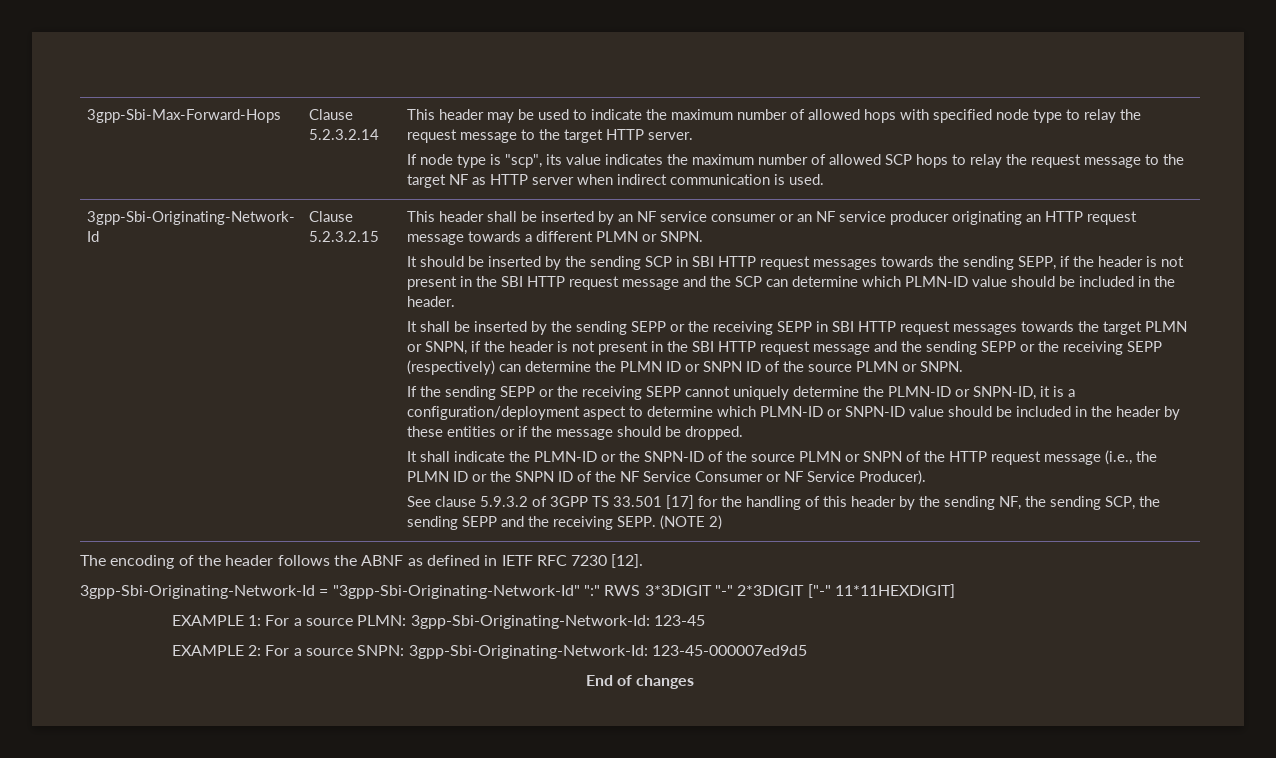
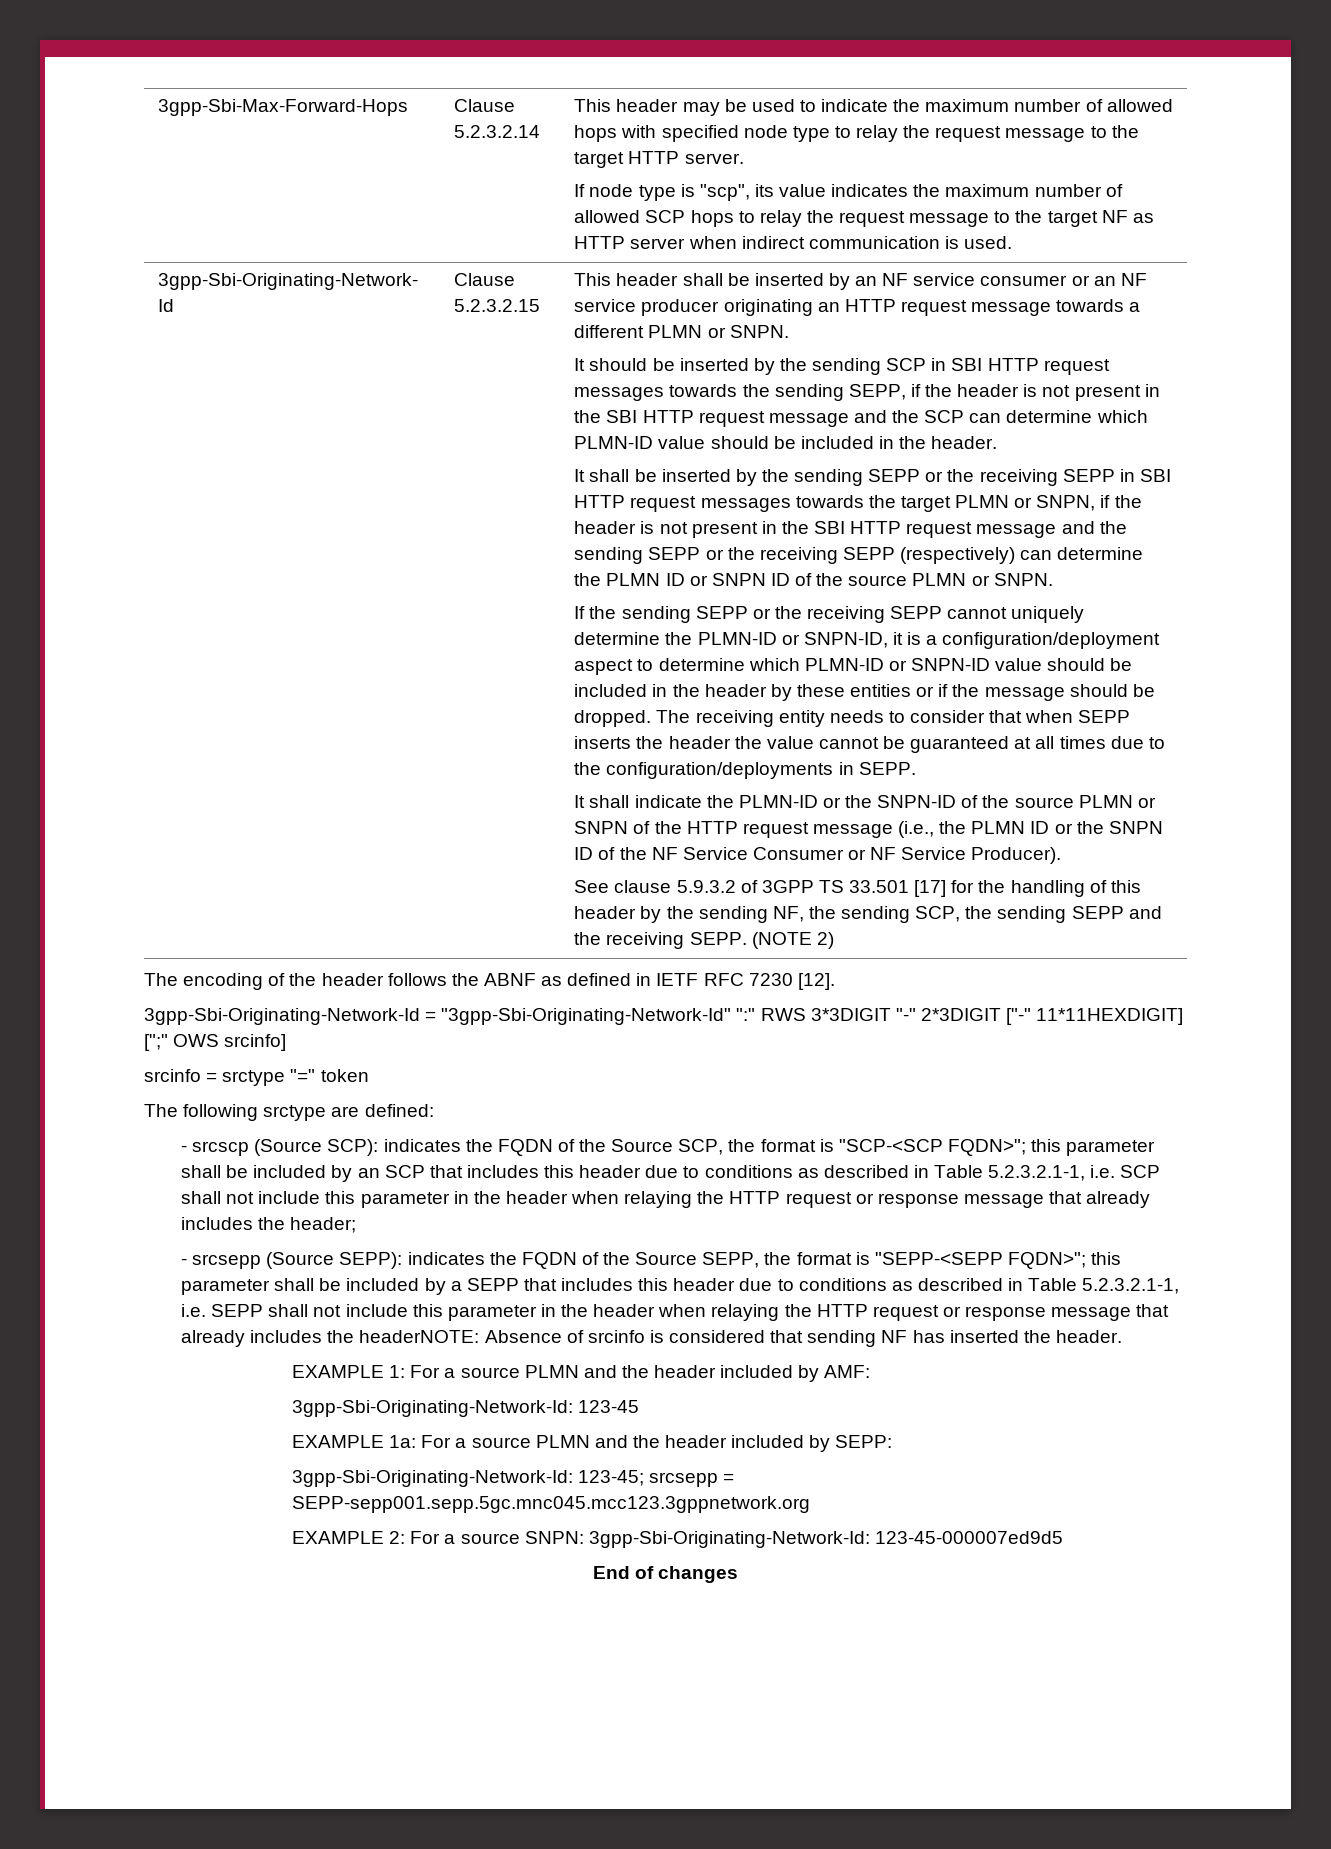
(743, 433) none -> [656,710,1131,727] [574,736,1165,753] [574,762,916,779] The receiving entity needs to consider that when SEPP inserts the header the value cannot be guaranteed at all times due to the configuration/deployments in SEPP.
(955, 591) none -> [144,1034,287,1051] [144,1069,369,1086] [144,1104,434,1121] [181,1139,1156,1156] [181,1165,1161,1182] [181,1191,1151,1208] [181,1217,357,1233] [181,1252,1122,1269] [181,1278,1180,1295] [181,1304,1170,1321] [181,1330,1122,1347] [";" OWS srcinfo] // srcinfo = srctype "=" token // The following srctype are defined: // - srcscp (Source SCP): indicates the FQDN of the Source SCP, the format is "SCP-<SCP FQDN>"; this parameter shall be included by an SCP that includes this header due to conditions as described in Table 5.2.3.2.1-1, i.e. SCP shall not include this parameter in the header when relaying the HTTP request or response message that already includes the header; // - srcsepp (Source SEPP): indicates the FQDN of the Source SEPP, the format is "SEPP-<SEPP FQDN>"; this parameter shall be included by a SEPP that includes this header due to conditions as described in Table 5.2.3.2.1-1, i.e. SEPP shall not include this parameter in the header when relaying the HTTP request or response message that already includes the headerNOTE: Absence of srcinfo is considered that sending NF has inserted the header.
[357,615,706,629] PLMN: 3gpp-Sbi-Originating-Network-Id: 123-45 -> [524,1365,871,1382] [292,1400,640,1417] [292,1435,893,1452] [292,1470,735,1487] [292,1496,811,1513] PLMN and the header included by AMF: // 3gpp-Sbi-Originating-Network-Id: 123-45 // EXAMPLE 1a: For a source PLMN and the header included by SEPP: // 3gpp-Sbi-Originating-Network-Id: 123-45; srcsepp = SEPP-sepp001.sepp.5gc.mnc045.mcc123.3gppnetwork.org

